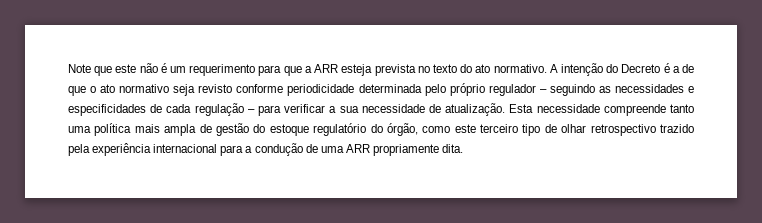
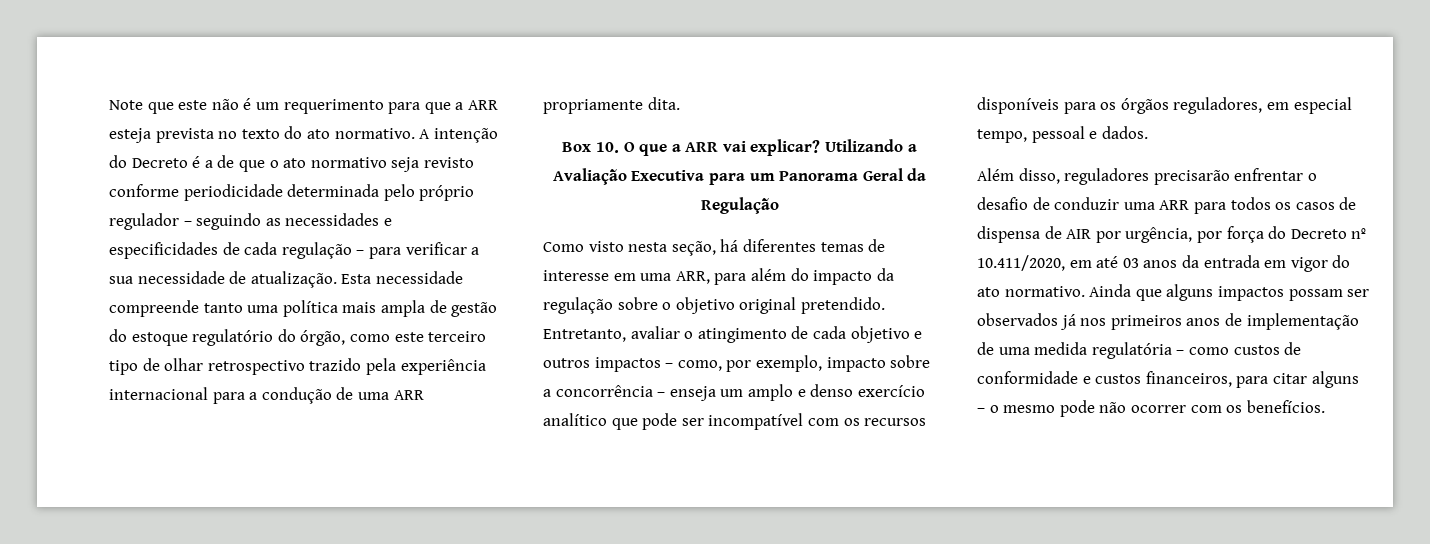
(464, 148) none -> [562,139,917,156] [552,168,927,185] [700,197,779,214] [543,239,886,256] [543,268,894,285] [543,297,885,314] [543,326,923,343] [543,355,931,372] [543,384,925,401] [543,413,927,430] [977,97,1352,114] [977,126,1148,143] [977,168,1317,185] [977,197,1357,214] [977,226,1367,243] [977,255,1351,272] [977,284,1370,301] [977,313,1359,330] [977,342,1302,359] [977,371,1359,388] [977,400,1325,417] // Box 10. O que a ARR vai explicar? Utilizando a Avaliação Executiva para um Panorama Geral da Regulação // Como visto nesta seção, há diferentes temas de interesse em uma ARR, para além do impacto da regulação sobre o objetivo original pretendido. Entretanto, avaliar o atingimento de cada objetivo e outros impactos – como, por exemplo, impacto sobre a concorrência – enseja um amplo e denso exercício analítico que pode ser incompatível com os recursos disponíveis para os órgãos reguladores, em especial tempo, pessoal e dados. // Além disso, reguladores precisarão enfrentar o desafio de conduzir uma ARR para todos os casos de dispensa de AIR por urgência, por força do Decreto nº 10.411/2020, em até 03 anos da entrada em vigor do ato normativo. Ainda que alguns impactos possam ser observados já nos primeiros anos de implementação de uma medida regulatória – como custos de conformidade e custos financeiros, para citar alguns – o mesmo pode não ocorrer com os benefícios.

